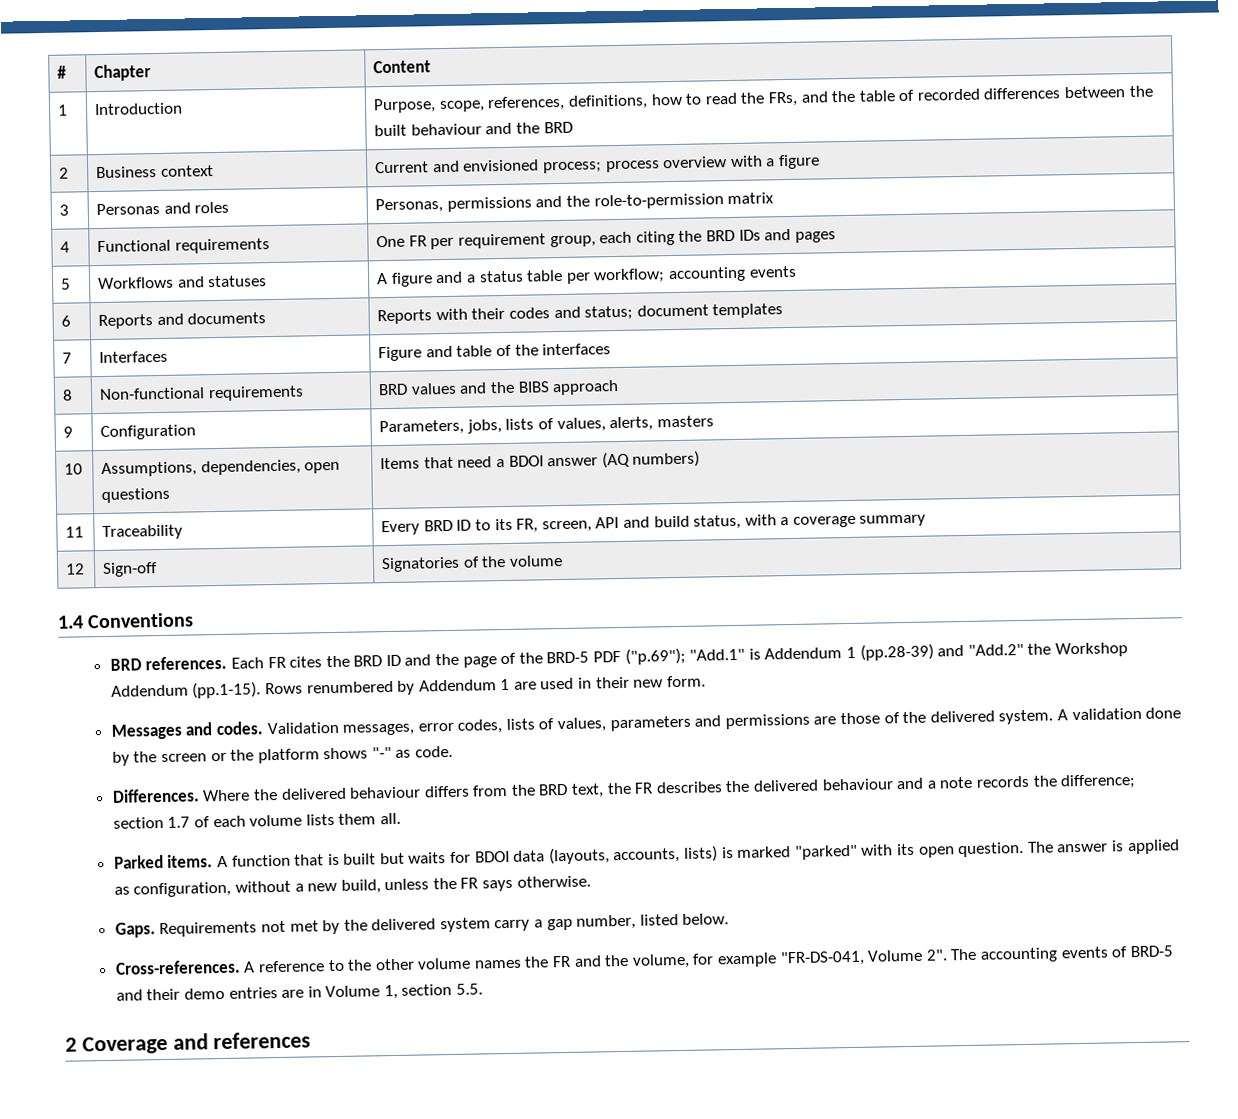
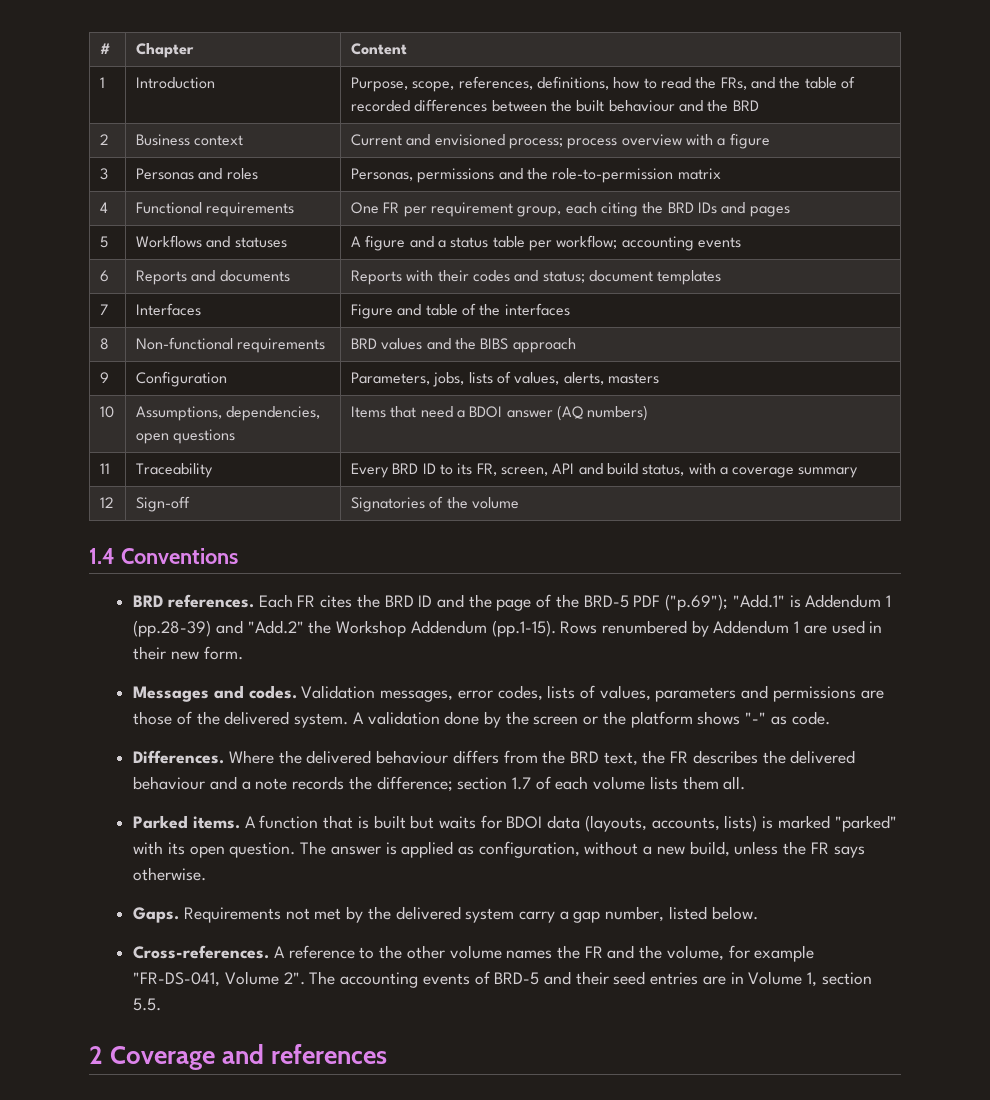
[183,987,225,1000] demo -> [613,971,646,985] seed

